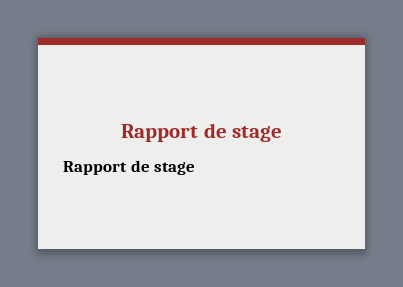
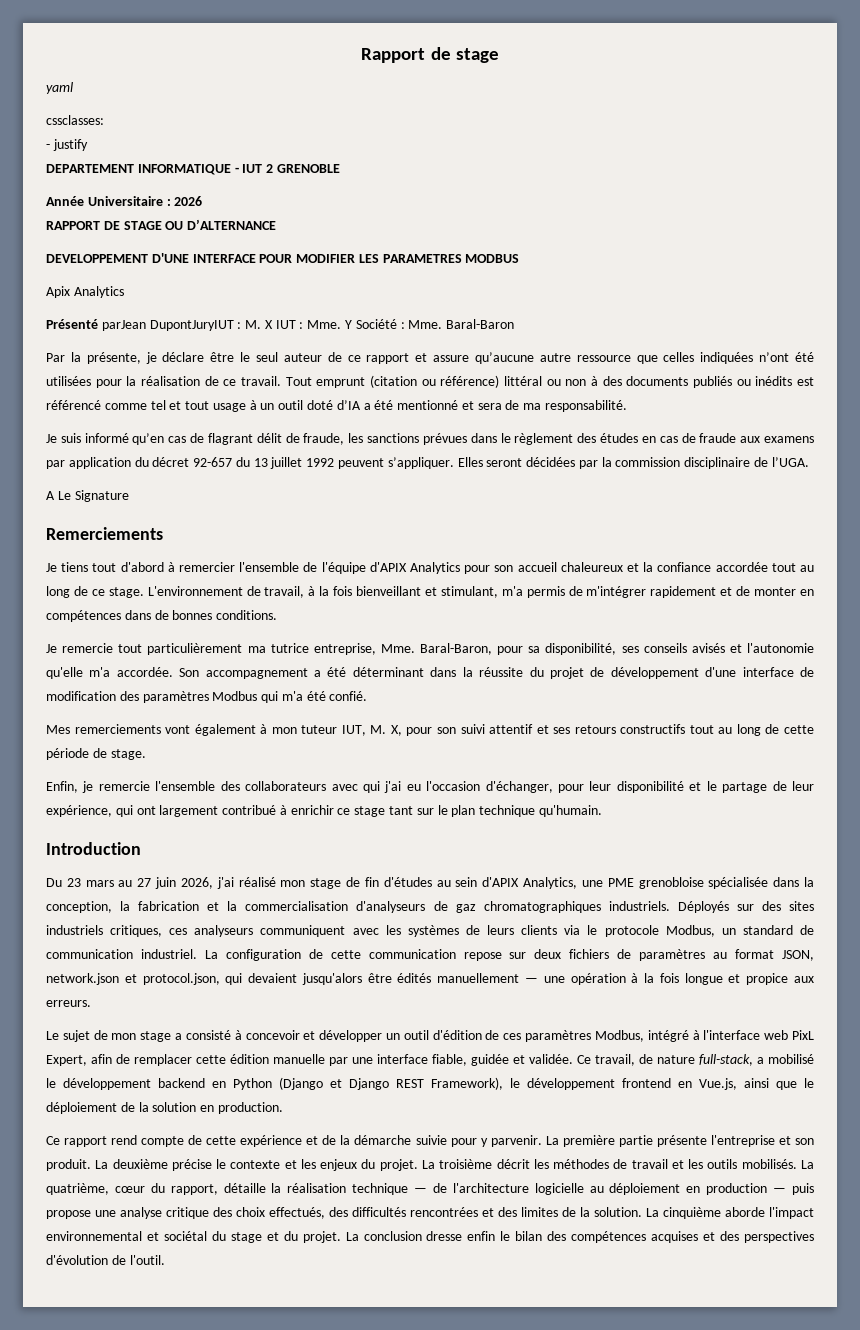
[63,160,196,175] Rapport de stage -> [46,82,73,94] [46,115,104,125] [46,139,88,151] [46,164,340,175] [46,196,203,206] [46,219,277,230] [46,253,520,263] [46,286,124,298] [46,319,515,331] [46,352,814,364] [46,375,814,388] [46,400,628,412] [46,433,815,445] [46,457,809,469] [46,490,129,502] [46,527,163,540] [46,562,815,574] [46,586,815,598] [46,610,278,622] [46,643,814,655] [46,667,814,679] [46,691,368,703] [46,724,814,736] [46,748,146,760] [46,781,815,793] [46,805,602,817] [46,842,141,855] [46,877,815,889] [46,901,814,913] [46,925,815,937] [46,949,814,961] [46,973,815,985] [46,1000,91,1007] [46,1030,815,1042] [46,1054,814,1066] [46,1077,814,1090] [46,1102,283,1114] [46,1135,814,1147] [46,1159,814,1171] [46,1183,814,1195] [46,1207,814,1219] [46,1231,814,1243] [46,1255,165,1265] yaml // cssclasses: // - justify // DEPARTEMENT INFORMATIQUE - IUT 2 GRENOBLE // Année Universitaire : 2026 // RAPPORT DE STAGE OU D’ALTERNANCE // DEVELOPPEMENT D'UNE INTERFACE POUR MODIFIER LES PARAMETRES MODBUS // Apix Analytics // Présenté parJean DupontJuryIUT : M. X IUT : Mme. Y Société : Mme. Baral-Baron // Par la présente, je déclare être le seul auteur de ce rapport et assure qu’aucune autre ressource que celles indiquées n’ont été utilisées pour la réalisation de ce travail. Tout emprunt (citation ou référence) littéral ou non à des documents publiés ou inédits est référencé comme tel et tout usage à un outil doté d’IA a été mentionné et sera de ma responsabilité. // Je suis informé qu’en cas de flagrant délit de fraude, les sanctions prévues dans le règlement des études en cas de fraude aux examens par application du décret 92-657 du 13 juillet 1992 peuvent s’appliquer. Elles seront décidées par la commission disciplinaire de l’UGA. // A Le Signature // Remerciements // Je tiens tout d'abord à remercier l'ensemble de l'équipe d'APIX Analytics pour son accueil chaleureux et la confiance accordée tout au long de ce stage. L'environnement de travail, à la fois bienveillant et stimulant, m'a permis de m'intégrer rapidement et de monter en compétences dans de bonnes conditions. // Je remercie tout particulièrement ma tutrice entreprise, Mme. Baral-Baron, pour sa disponibilité, ses conseils avisés et l'autonomie qu'elle m'a accordée. Son accompagnement a été déterminant dans la réussite du projet de développement d'une interface de modification des paramètres Modbus qui m'a été confié. // Mes remerciements vont également à mon tuteur IUT, M. X, pour son suivi attentif et ses retours constructifs tout au long de cette période de stage. // Enfin, je remercie l'ensemble des collaborateurs avec qui j'ai eu l'occasion d'échanger, pour leur disponibilité et le partage de leur expérience, qui ont largement contribué à enrichir ce stage tant sur le plan technique qu'humain. // Introduction // Du 23 mars au 27 juin 2026, j'ai réalisé mon stage de fin d'études au sein d'APIX Analytics, une PME grenobloise spécialisée dans la conception, la fabrication et la commercialisation d'analyseurs de gaz chromatographiques industriels. Déployés sur des sites industriels critiques, ces analyseurs communiquent avec les systèmes de leurs clients via le protocole Modbus, un standard de communication industriel. La configuration de cette communication repose sur deux fichiers de paramètres au format JSON, network.json et protocol.json, qui devaient jusqu'alors être édités manuellement — une opération à la fois longue et propice aux erreurs. // Le sujet de mon stage a consisté à concevoir et développer un outil d'édition de ces paramètres Modbus, intégré à l'interface web PixL Expert, afin de remplacer cette édition manuelle par une interface fiable, guidée et validée. Ce travail, de nature full-stack, a mobilisé le développement backend en Python (Django et Django REST Framework), le développement frontend en Vue.js, ainsi que le déploiement de la solution en production. // Ce rapport rend compte de cette expérience et de la démarche suivie pour y parvenir. La première partie présente l'entreprise et son produit. La deuxième précise le contexte et les enjeux du projet. La troisième décrit les méthodes de travail et les outils mobilisés. La quatrième, cœur du rapport, détaille la réalisation technique — de l'architecture logicielle au déploiement en production — puis propose une analyse critique des choix effectués, des difficultés rencontrées et des limites de la solution. La cinquième aborde l'impact environnemental et sociétal du stage et du projet. La conclusion dresse enfin le bilan des compétences acquises et des perspectives d'évolution de l'outil.

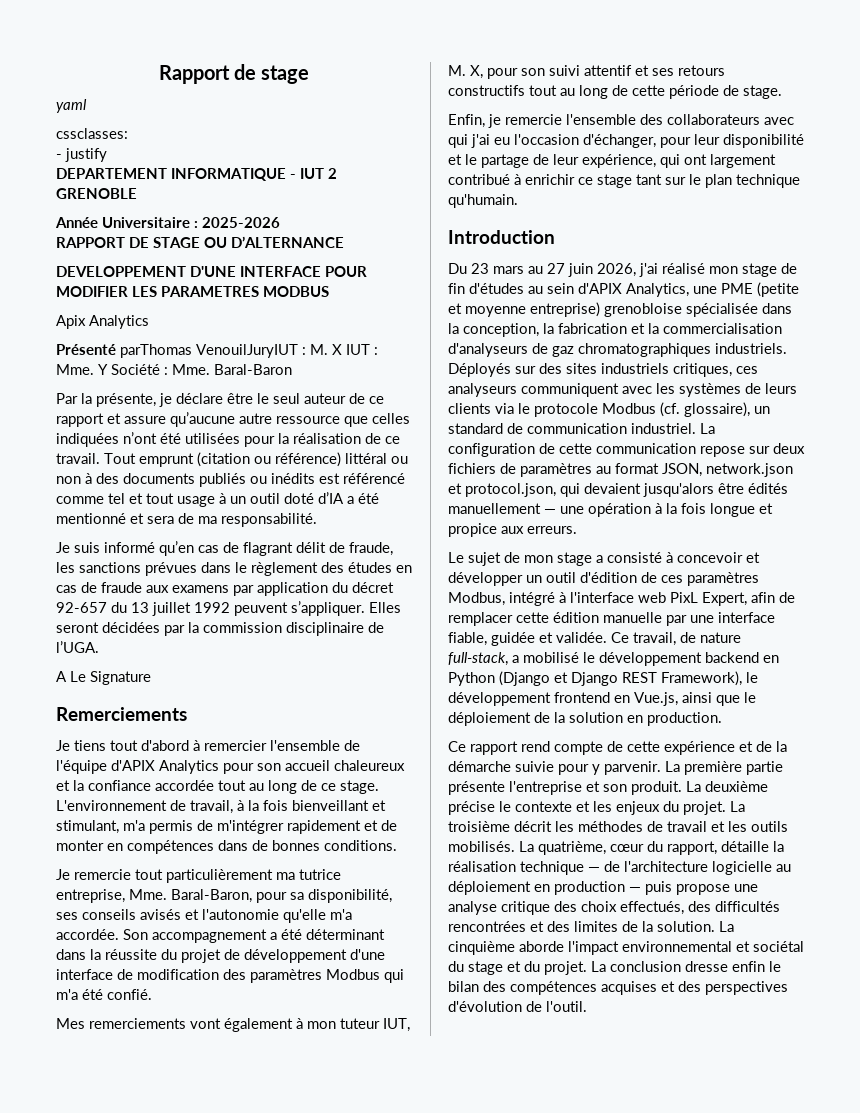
[174,196,203,206] 2026 -> [202,217,280,228] 2025-2026
[101,320,234,331] parJean DupontJuryIUT -> [120,344,298,358] parThomas VenouilJuryIUT
(634, 882) none -> [757,282,799,297] [448,302,600,317] (petite et moyenne entreprise)
[665,925,715,937] Modbus, -> [602,402,750,417] Modbus (cf. glossaire),

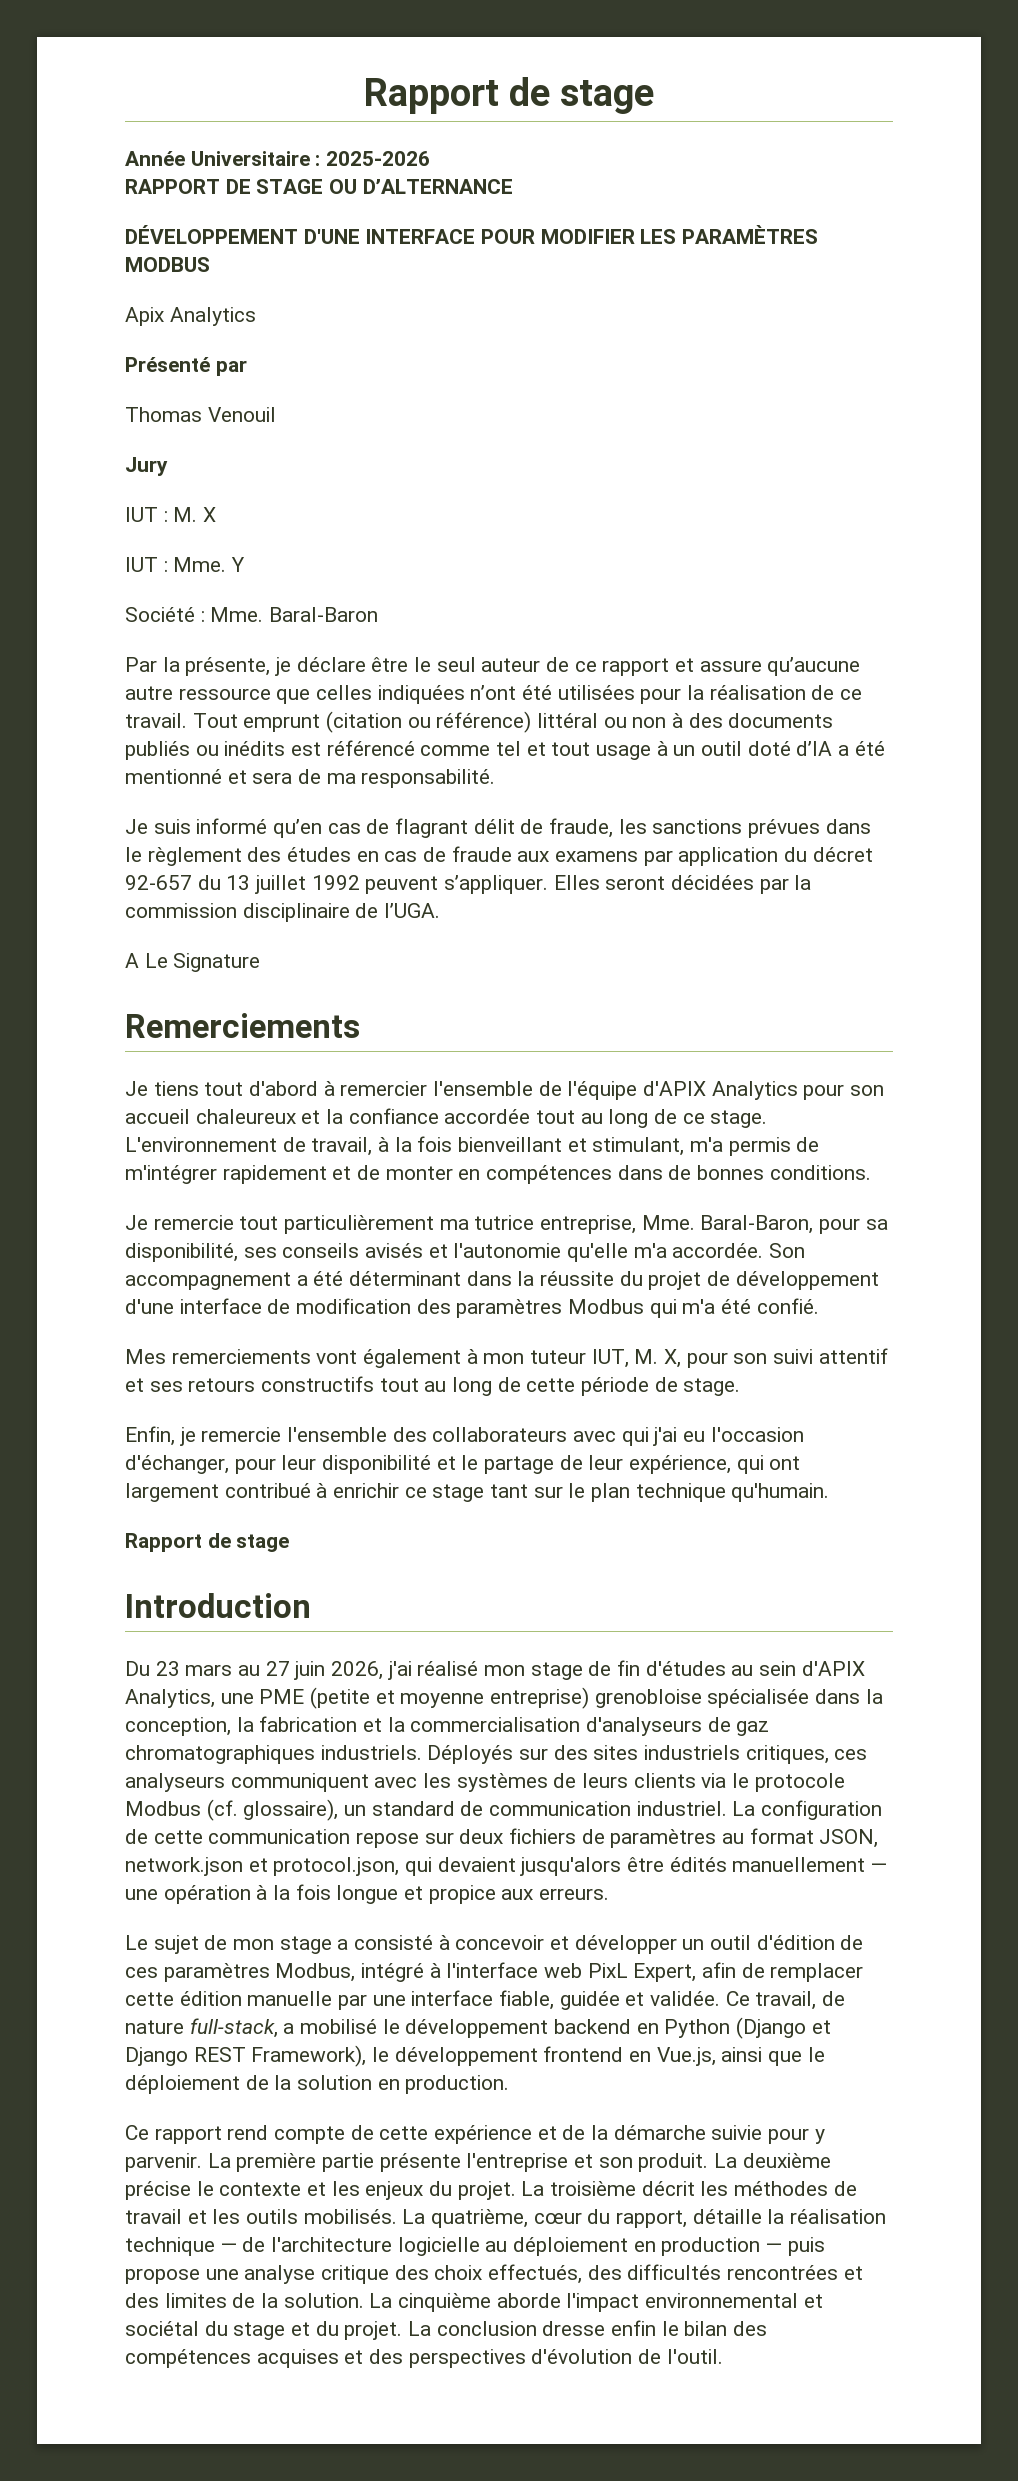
[158,64,310,84] [56,99,87,113] [56,128,128,139] [56,148,107,162] [56,168,337,181] [56,188,137,199] Rapport de stage // yaml // cssclasses: // - justify // DEPARTEMENT INFORMATIQUE - IUT 2 GRENOBLE -> [363,77,655,114] Rapport de stage
[56,266,186,277] DEVELOPPEMENT -> [125,225,298,244] DÉVELOPPEMENT
[161,286,259,297] PARAMETRES -> [682,225,819,244] PARAMÈTRES
[120,344,298,358] parThomas VenouilJuryIUT -> [215,360,247,376] [125,407,276,422] [125,457,168,476] [125,507,158,522] par // Thomas Venouil // Jury // IUT
(342, 349) none -> (217, 514) //
(108, 369) none -> (246, 564) //
(518, 201) none -> [125,1533,290,1552] // Rapport de stage

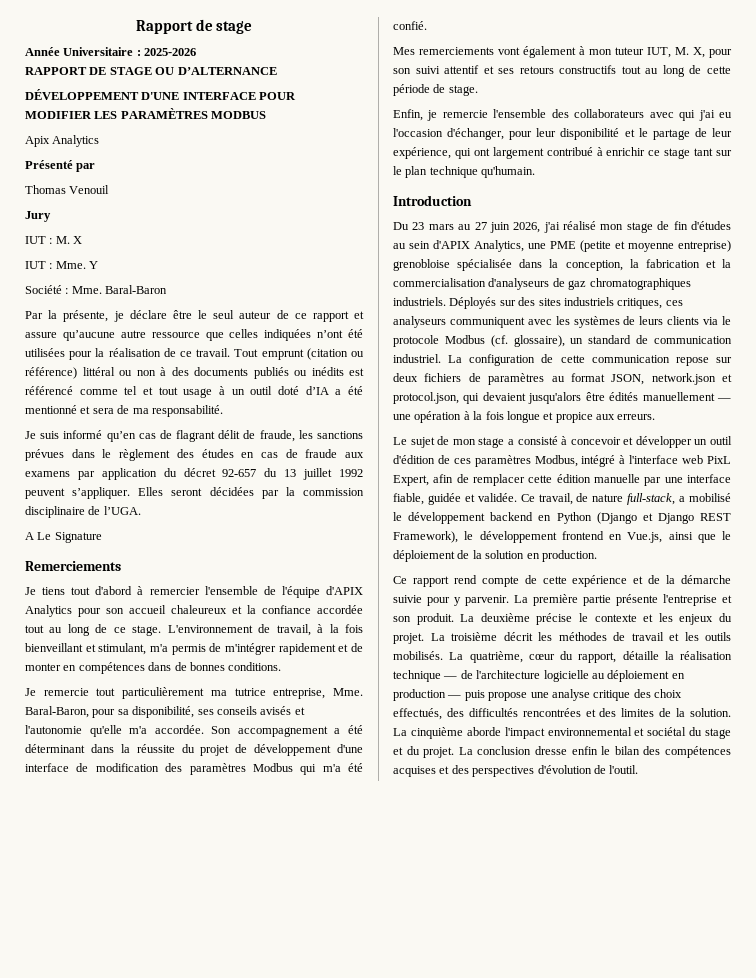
[125,1533,290,1552] // Rapport de stage -> (536, 172) none

